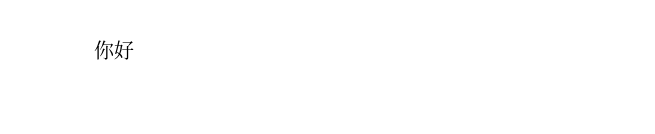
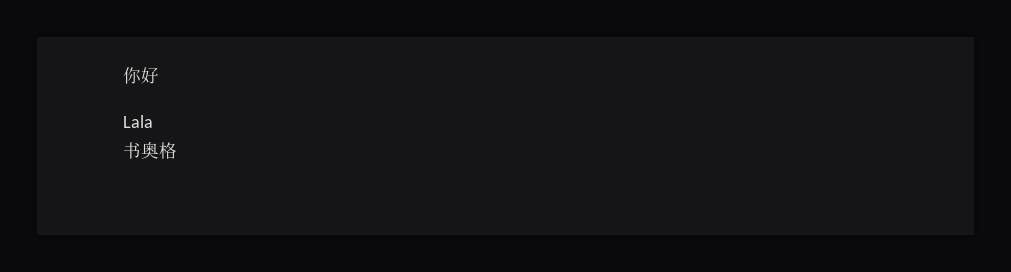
(134, 50) none -> [123,115,153,128] [123,142,177,159] // Lala // 书奥格

